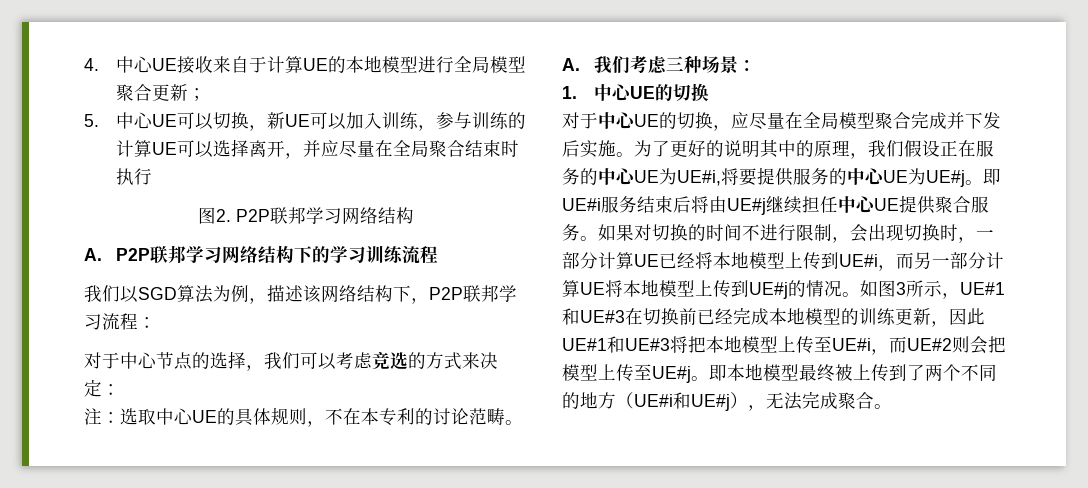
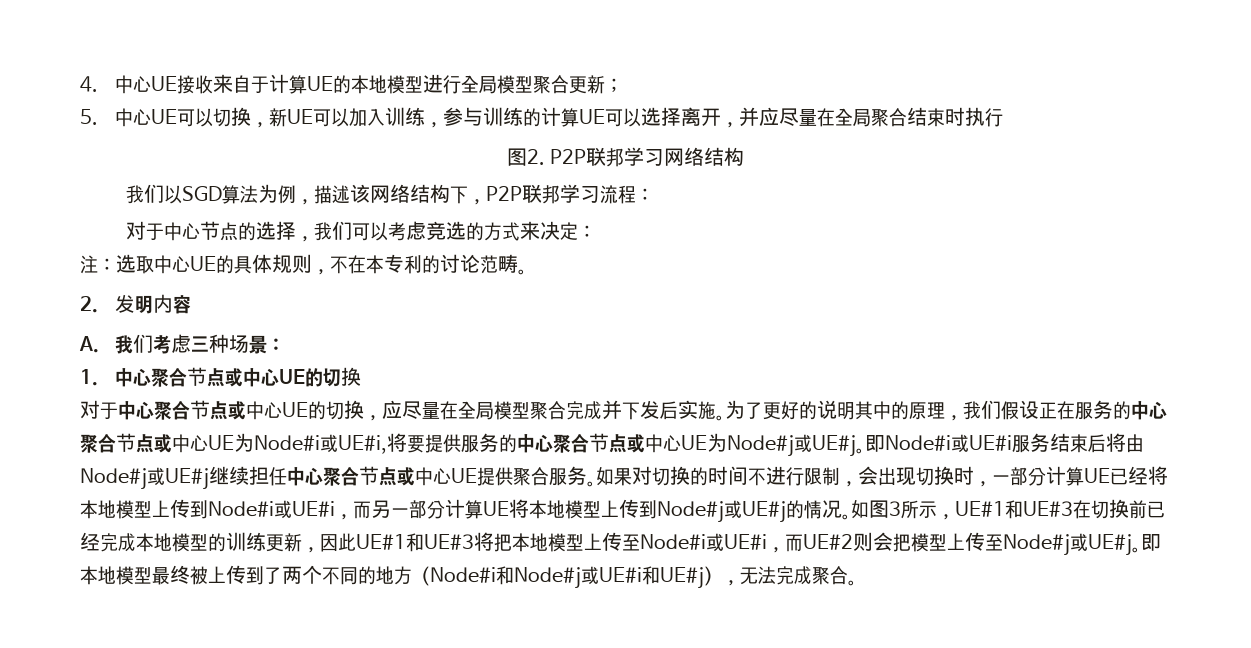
[84,245,439,264] // A. P2P联邦学习网络结构下的学习训练流程 -> (745, 156) none
(523, 422) none -> [80,294,191,314] // 2.发明内容
(633, 92) none -> [150,367,279,387] 聚合节点或中心
(636, 120) none -> [154,400,282,420] 聚合节点或中心
[634,168,677,185] UE为 -> [80,433,338,453] 聚合节点或中心UE为Node#i或
[883,168,1001,187] UE为UE#j。即 -> [553,433,969,457] 聚合节点或中心UE为Node#j或UE#j。即Node#i或
(727, 204) none -> [80,467,165,490] Node#j或
(876, 204) none -> [323,466,451,486] 聚合节点或中心
(839, 260) none -> [208,500,292,519] Node#i或
(749, 288) none -> [657,500,742,523] Node#j或
(832, 344) none -> [640,533,724,552] Node#i或
(652, 372) none -> [1003,533,1088,556] Node#j或
(634, 400) none -> [430,566,599,589] Node#i和Node#j或

